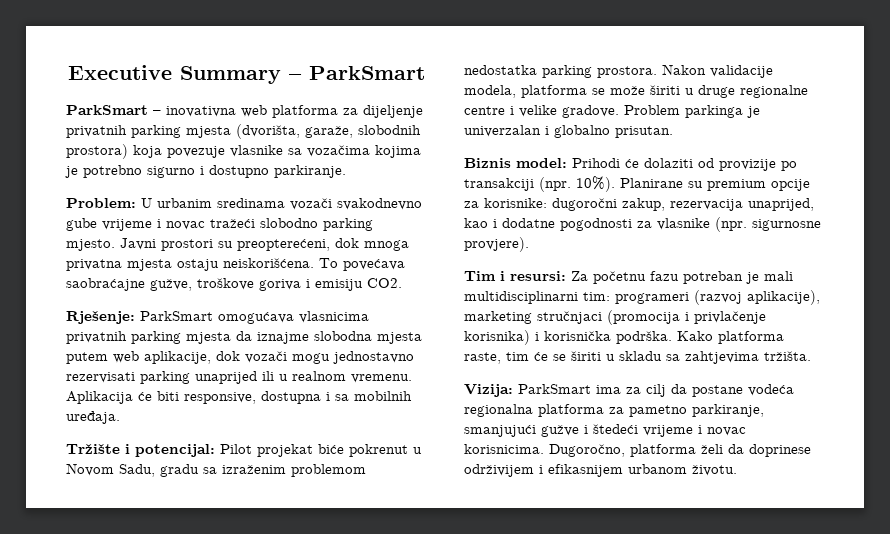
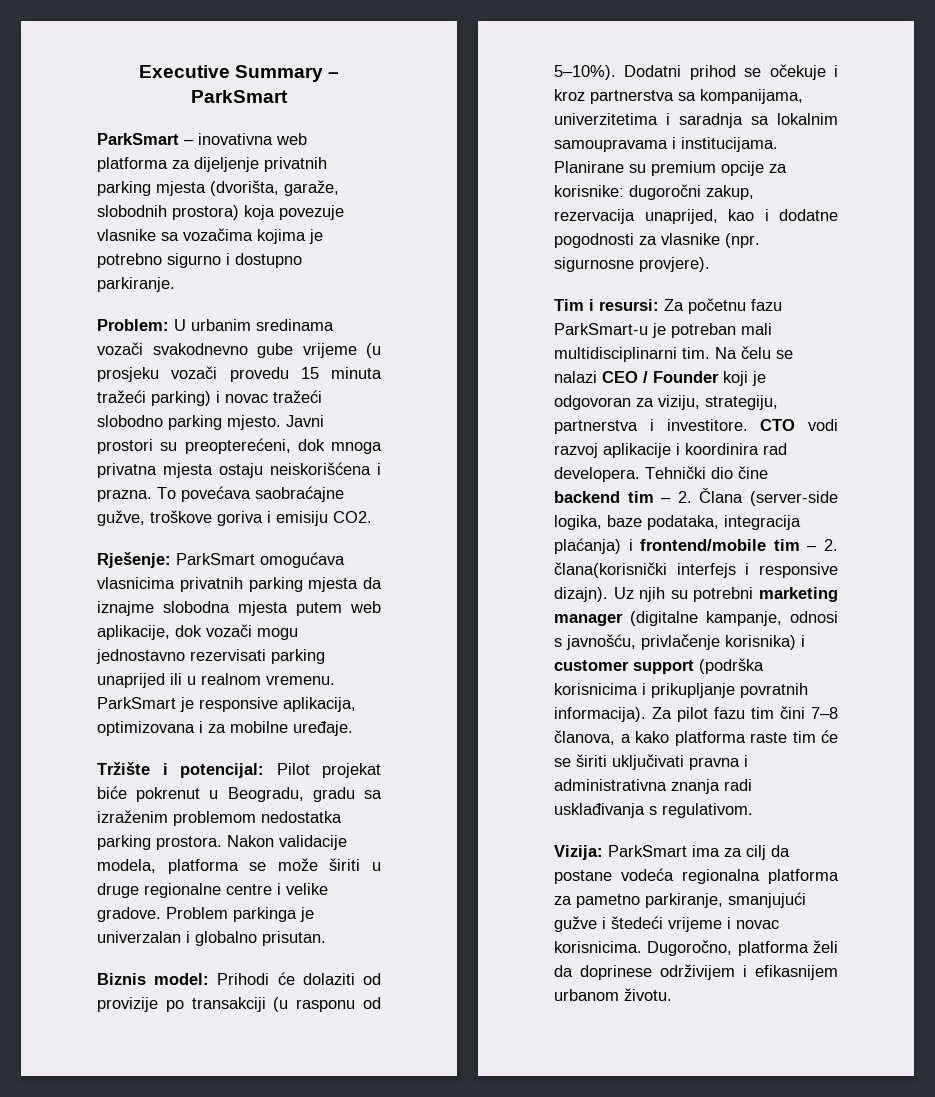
(152, 225) none -> [366,343,381,358] [97,366,382,382] [97,390,211,406] (u prosjeku vozači provedu 15 minuta tražeći parking)
[223,258,314,268] neiskorišćena. -> [270,462,381,475] [97,489,152,502] neiskorišćena i prazna.
[66,391,412,404] [66,411,120,424] Aplikacija će biti responsive, dostupna i sa mobilnih uređaja. -> [97,697,356,712] [97,721,353,736] ParkSmart je responsive aplikacija, optimizovana i za mobilne uređaje.
[66,463,155,477] Novom Sadu, -> [227,787,304,802] Beogradu,
[539,176,615,192] (npr. 10%). -> [273,997,382,1012] [554,64,838,80] [554,89,803,104] [554,113,838,128] [554,137,778,152] (u rasponu od 5–10%). Dodatni prihod se očekuje i kroz partnerstva sa kompanijama, univerzitetima i saradnja sa lokalnim samoupravama i institucijama.
[683,271,793,284] [464,290,820,305] [464,310,766,325] [464,330,784,345] [464,351,811,364] potreban je mali multidisciplinarni tim: programeri (razvoj aplikacije), marketing stručnjaci (promocija i privlačenje korisnika) i korisnička podrška. Kako platforma raste, tim će se širiti u skladu sa zahtjevima tržišta. -> [554,323,772,338] [554,346,793,362] [554,371,766,386] [554,395,778,410] [554,419,838,434] [554,443,787,458] [554,466,768,482] [554,488,838,506] [554,515,801,530] [554,538,838,554] [554,562,838,578] [554,587,838,602] [554,611,838,626] [554,634,805,650] [554,658,764,674] [554,683,808,698] [554,706,838,722] [554,730,838,746] [554,754,748,770] [554,779,752,794] [554,803,753,818] ParkSmart-u je potreban mali multidisciplinarni tim. Na čelu se nalazi CEO / Founder koji je odgovoran za viziju, strategiju, partnerstva i investitore. CTO vodi razvoj aplikacije i koordinira rad developera. Tehnički dio čine backend tim – 2. Člana (server-side logika, baze podataka, integracija plaćanja) i frontend/mobile tim – 2. člana(korisnički interfejs i responsive dizajn). Uz njih su potrebni marketing manager (digitalne kampanje, odnosi s javnošću, privlačenje korisnika) i customer support (podrška korisnicima i prikupljanje povratnih informacija). Za pilot fazu tim čini 7–8 članova, a kako platforma raste tim će se širiti uključivati pravna i administrativna znanja radi usklađivanja s regulativom.

